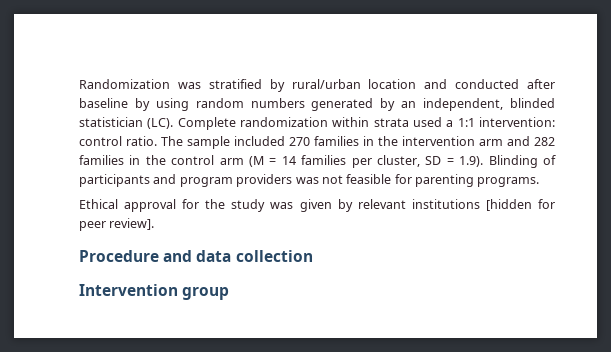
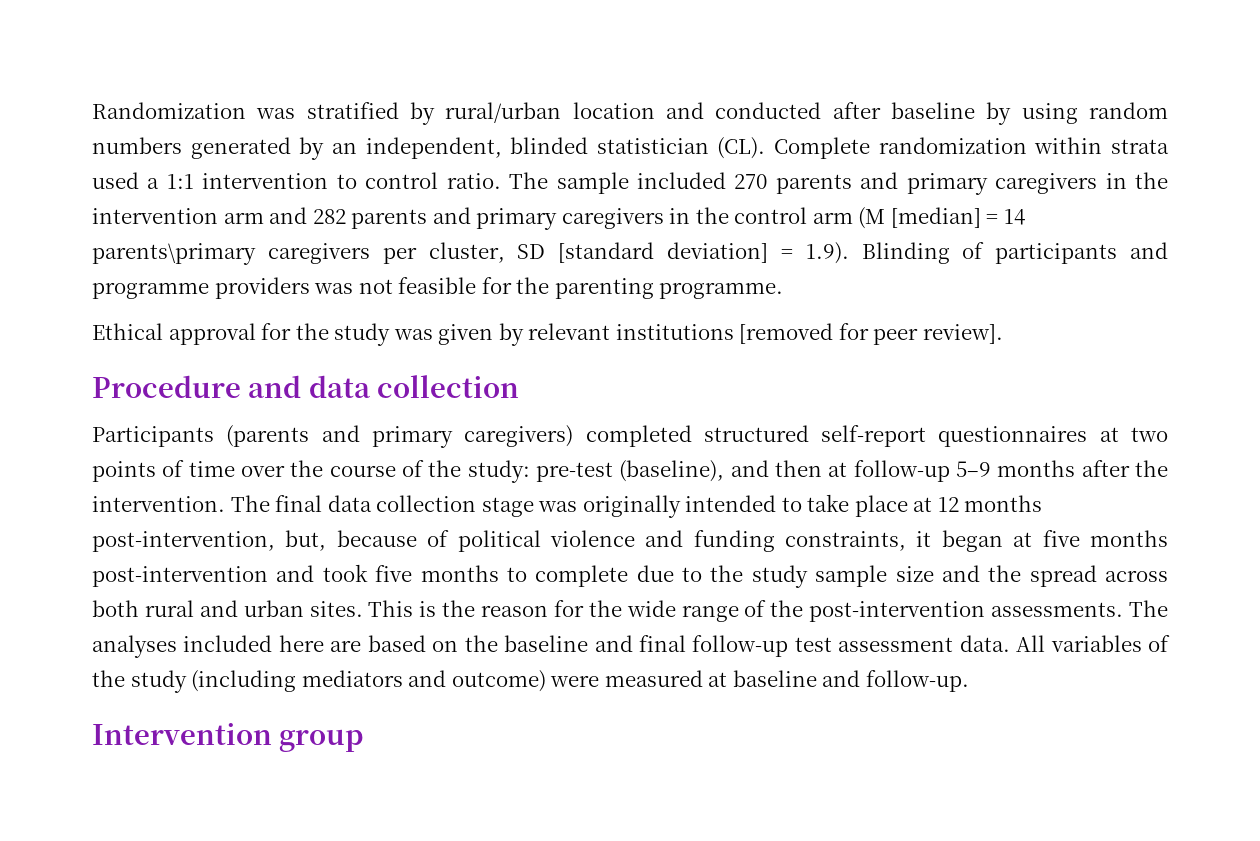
[147,118,174,129] (LC). -> [717,137,766,159] (CL).
[478,117,555,127] intervention: -> [202,173,357,189] intervention to
[314,136,359,146] families -> [775,172,1098,195] parents and primary caregivers
[79,155,124,165] families -> [351,207,664,230] parents and primary caregivers
(264, 161) none -> [890,207,981,228] [median]
[301,155,347,165] families -> [92,243,370,265] parents\primary caregivers
(442, 160) none -> [558,242,768,263] [standard deviation]
[179,177,233,187] program -> [92,282,209,299] programme
[415,174,540,187] parenting programs. -> [516,277,784,299] the parenting programme.
[485,199,532,211] [hidden -> [739,323,834,344] [removed
(313, 256) none -> [92,425,1168,448] [92,460,1169,483] [92,494,1043,518] [92,530,1168,552] [92,564,1168,588] [92,600,1168,622] [92,635,1170,658] [92,670,969,693] // Participants (parents and primary caregivers) completed structured self-report questionnaires at two points of time over the course of the study: pre-test (baseline), and then at follow-up 5–9 months after the intervention. The final data collection stage was originally intended to take place at 12 months post-intervention, but, because of political violence and funding constraints, it began at five months post-intervention and took five months to complete due to the study sample size and the spread across both rural and urban sites. This is the reason for the wide range of the post-intervention assessments. The analyses included here are based on the baseline and final follow-up test assessment data. All variables of the study (including mediators and outcome) were measured at baseline and follow-up.

